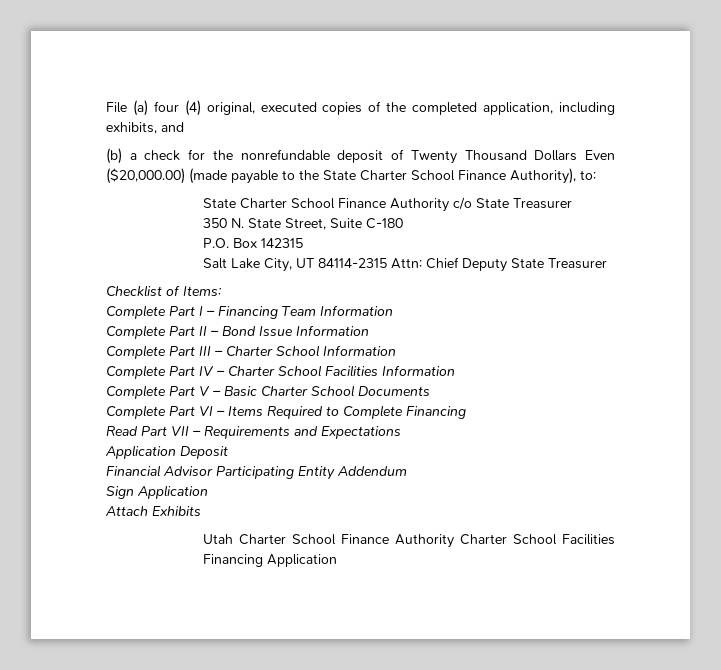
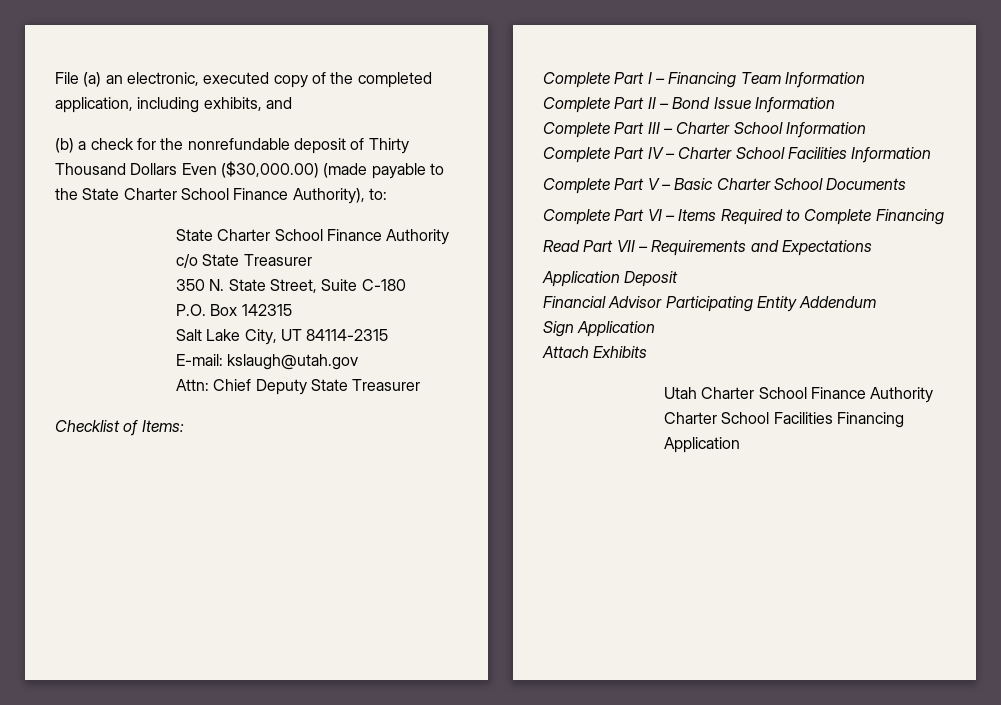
[153,100,363,116] four (4) original, executed copies -> [105,72,308,88] an electronic, executed copy
[410,150,457,164] Twenty -> [368,138,409,154] Thirty
[106,168,185,184] ($20,000.00) -> [220,161,319,178] ($30,000.00)
(387, 263) none -> [175,354,359,370] // E-mail: kslaugh@utah.gov //

